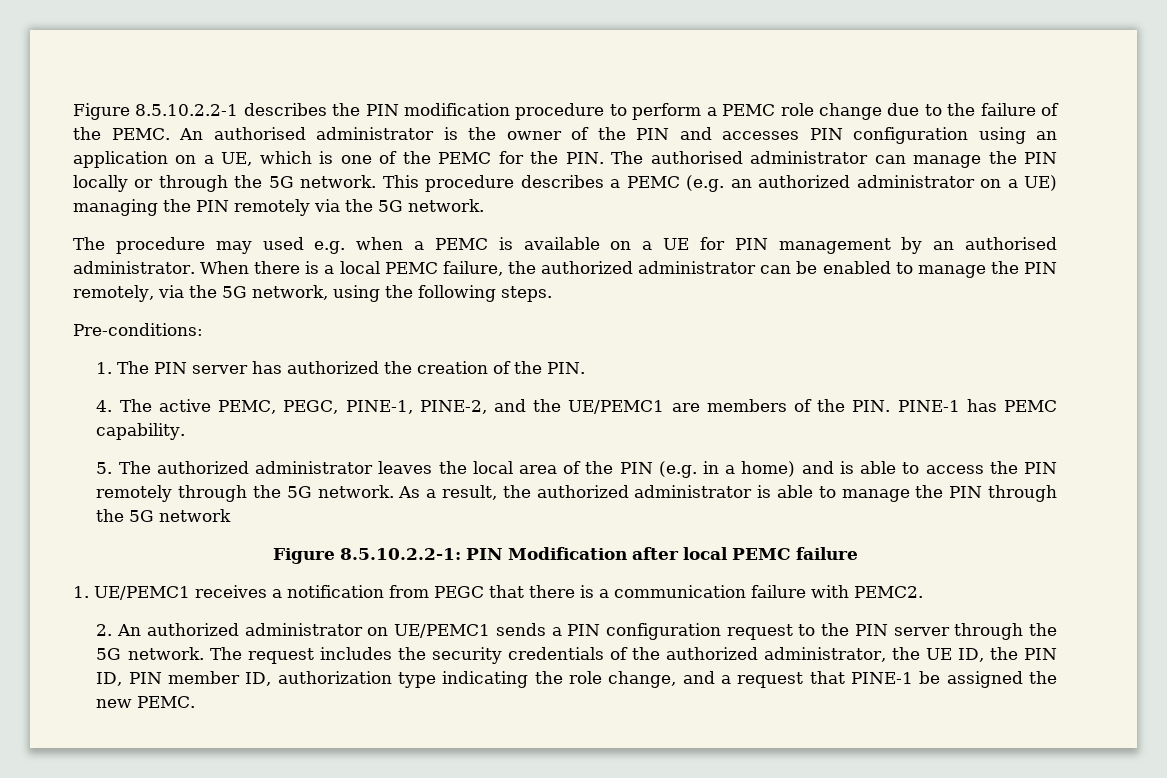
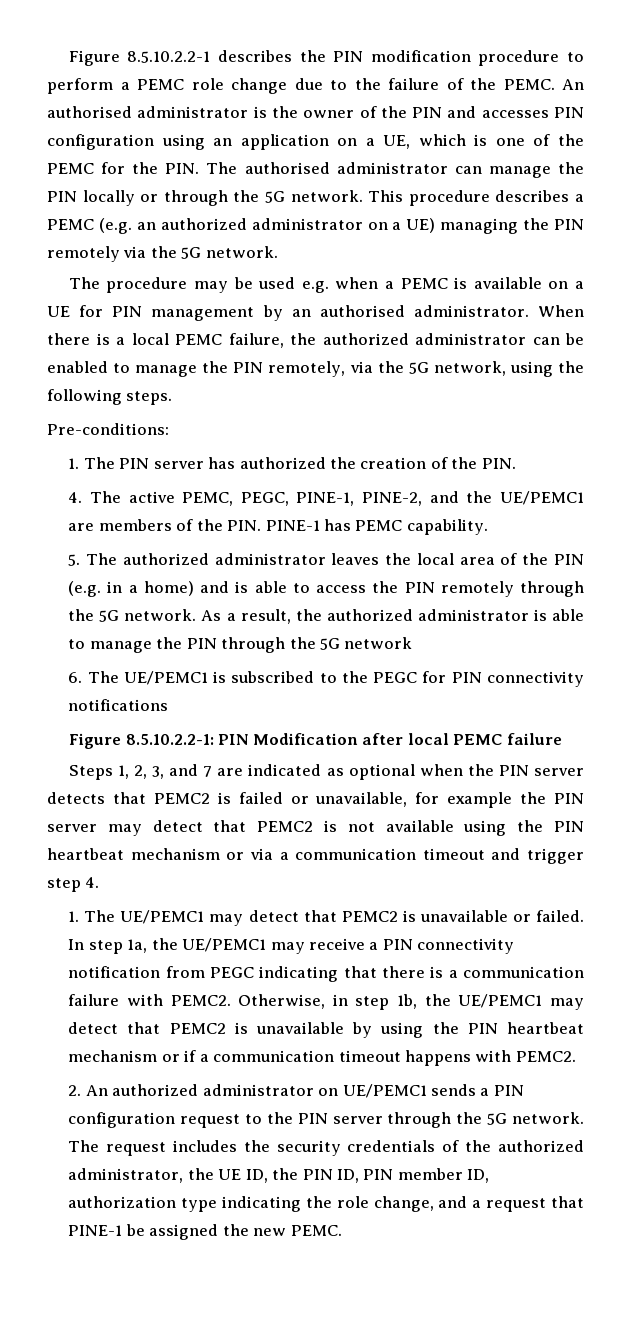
(252, 247) none -> [233,277,253,289] be
(232, 515) none -> [68,671,585,687] [68,699,169,711] // 6. The UE/PEMC1 is subscribed to the PEGC for PIN connectivity notifications
[73,585,282,600] 1. UE/PEMC1 receives a -> [68,764,585,780] [47,792,584,808] [47,820,585,836] [47,848,584,864] [47,877,100,892] [68,910,584,926] [68,938,515,954] Steps 1, 2, 3, and 7 are indicated as optional when the PIN server detects that PEMC2 is failed or unavailable, for example the PIN server may detect that PEMC2 is not available using the PIN heartbeat mechanism or via a communication timeout and trigger step 4. // 1. The UE/PEMC1 may detect that PEMC2 is unavailable or failed. In step 1a, the UE/PEMC1 may receive a PIN connectivity
(484, 592) none -> [259,966,339,982] indicating
(923, 592) none -> [238,994,584,1010] [68,1022,584,1038] [68,1050,576,1066] Otherwise, in step 1b, the UE/PEMC1 may detect that PEMC2 is unavailable by using the PIN heartbeat mechanism or if a communication timeout happens with PEMC2.

